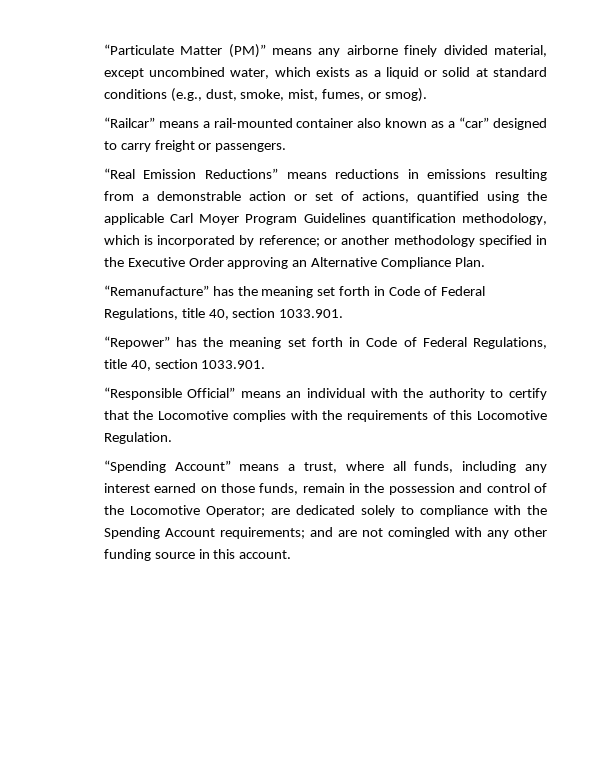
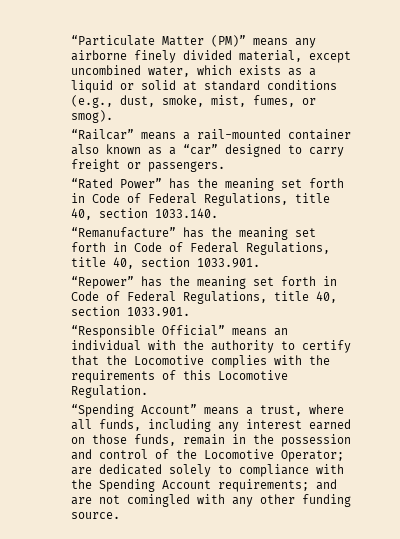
[103,168,547,181] [103,191,547,203] [103,213,547,225] [103,235,547,247] [103,257,486,269] “Real Emission Reductions” means reductions in emissions resulting from a demonstrable action or set of actions, quantified using the applicable Carl Moyer Program Guidelines quantification methodology, which is incorporated by reference; or another methodology specified in the Executive Order approving an Alternative Compliance Plan. -> [70,178,344,191] [70,193,330,206] [70,208,218,220] “Rated Power” has the meaning set forth in Code of Federal Regulations, title 40, section 1033.140.
[154,549,292,559] source in this account. -> [70,512,120,519] source.

